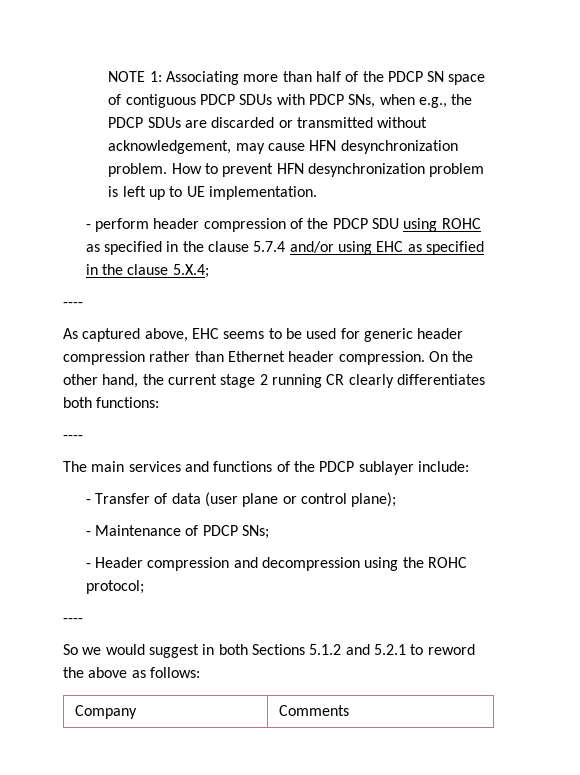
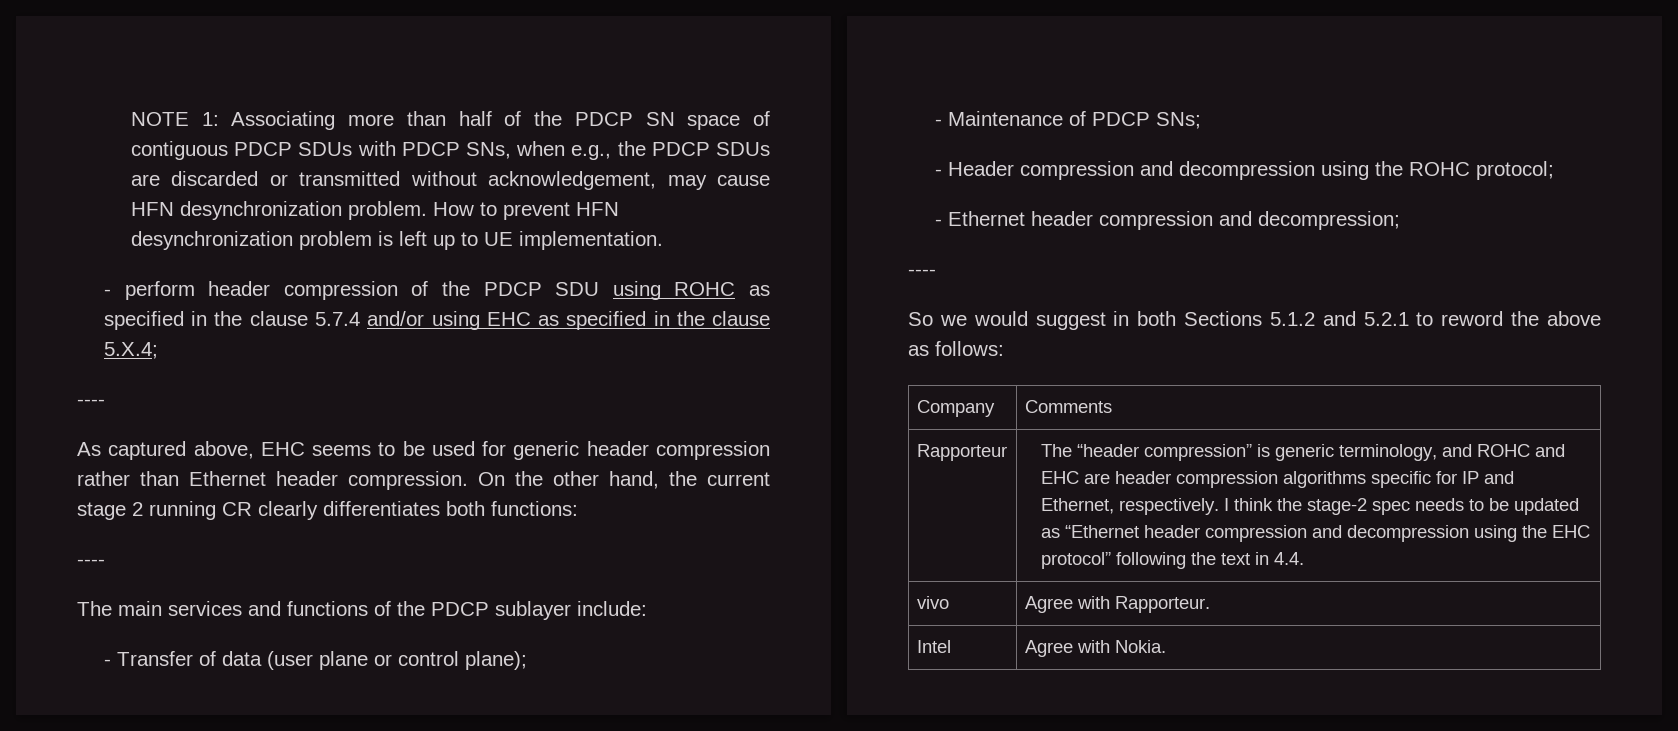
(144, 587) none -> [934,211,1400,230] // - Ethernet header compression and decompression;
(349, 710) none -> [916,444,1007,461] [1041,444,1566,461] [1041,471,1515,488] [1041,498,1580,515] [1041,525,1591,542] [1041,552,1305,569] [916,596,949,609] [1024,596,1210,613] [916,640,951,653] [1024,640,1166,657] // Rapporteur | The “header compression” is generic terminology, and ROHC and EHC are header compression algorithms specific for IP and Ethernet, respectively. I think the stage-2 spec needs to be updated as “Ethernet header compression and decompression using the EHC protocol” following the text in 4.4. // vivo | Agree with Rapporteur. // Intel | Agree with Nokia.

